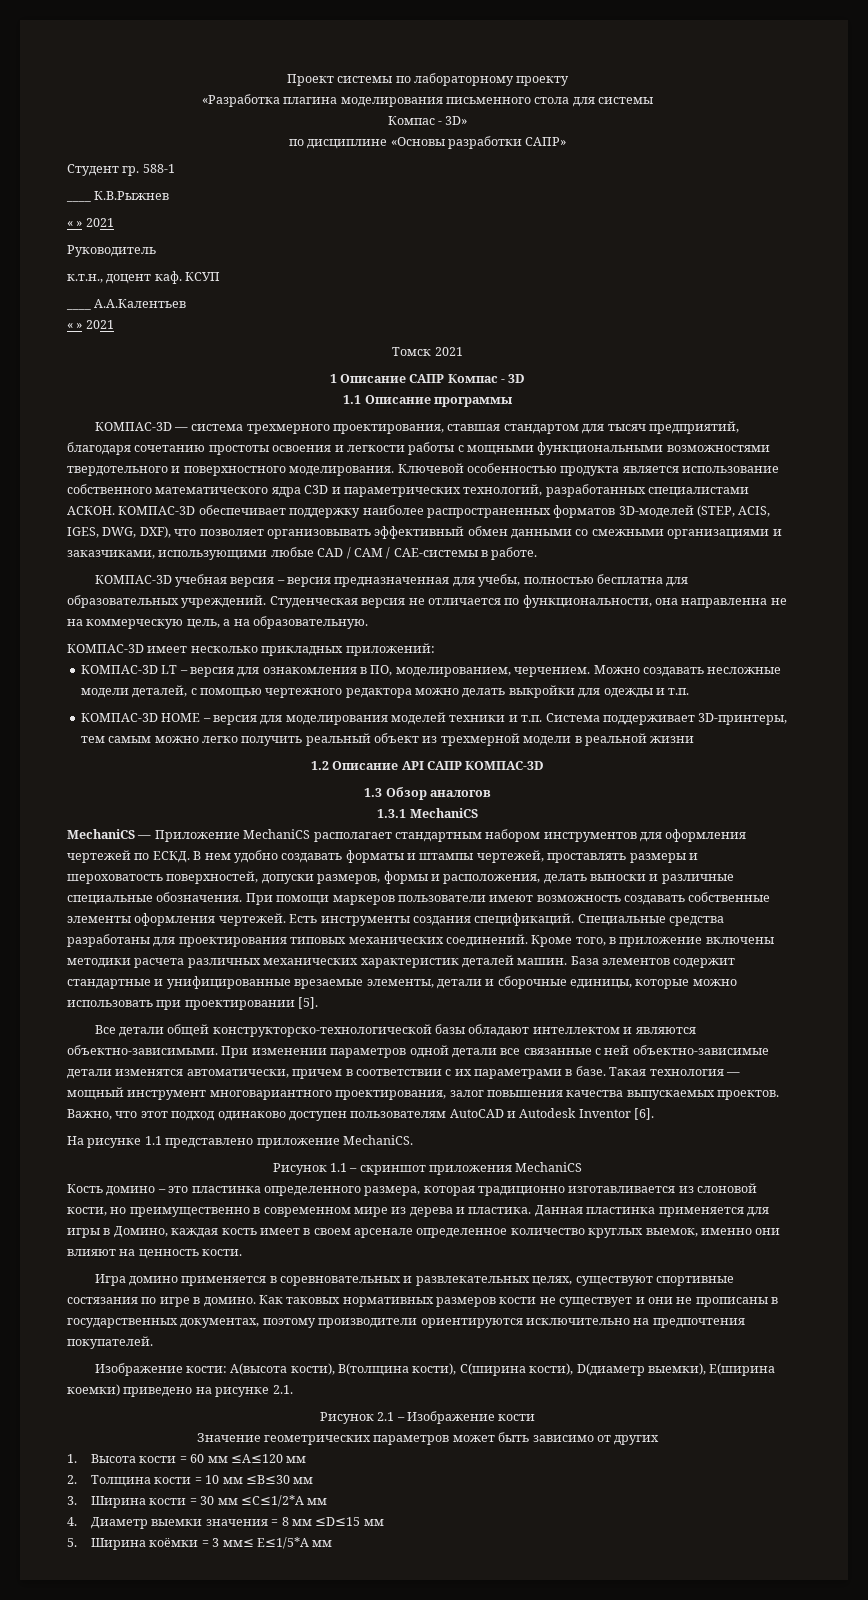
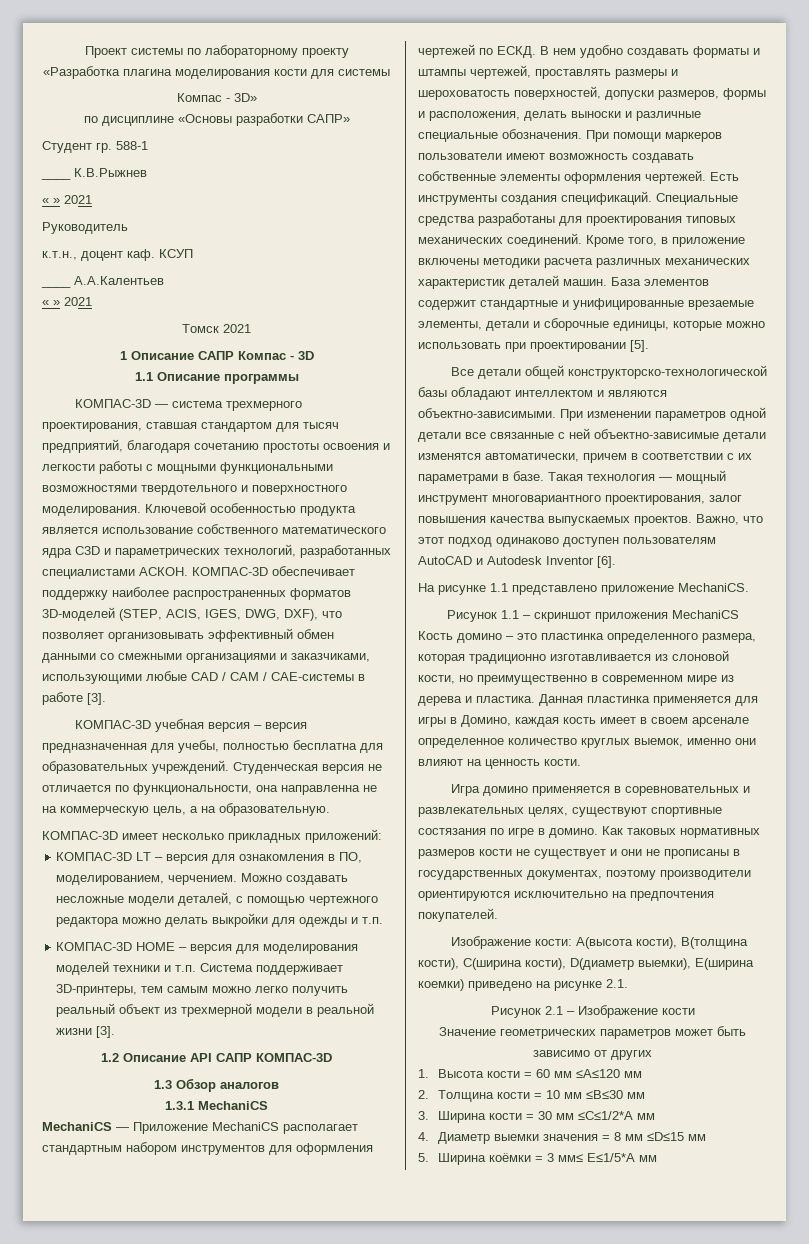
[446,97,570,104] письменного стола -> [274,69,307,76] кости
[491,547,538,560] работе. -> [42,692,106,705] работе [3].
(695, 739) none -> [96,1026,116,1038] [3].

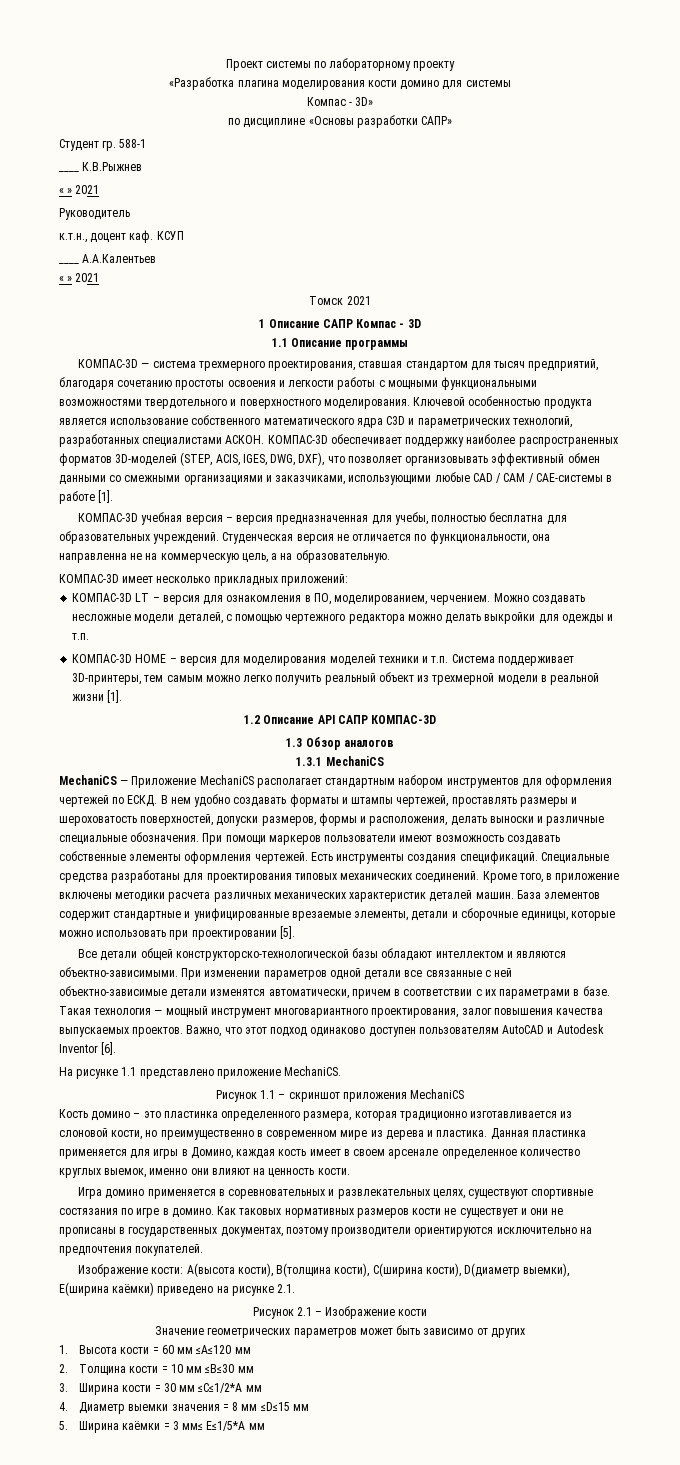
(307, 72) none -> [400,80,440,90] домино
[87,693,106,705] [3]. -> [98,490,114,503] [1].
[96,1026,116,1038] [3]. -> [107,690,123,703] [1].
[418,979,464,991] коемки) -> [112,1282,155,1296] каёмки)
[488,1153,531,1162] коёмки -> [122,1421,161,1430] каёмки

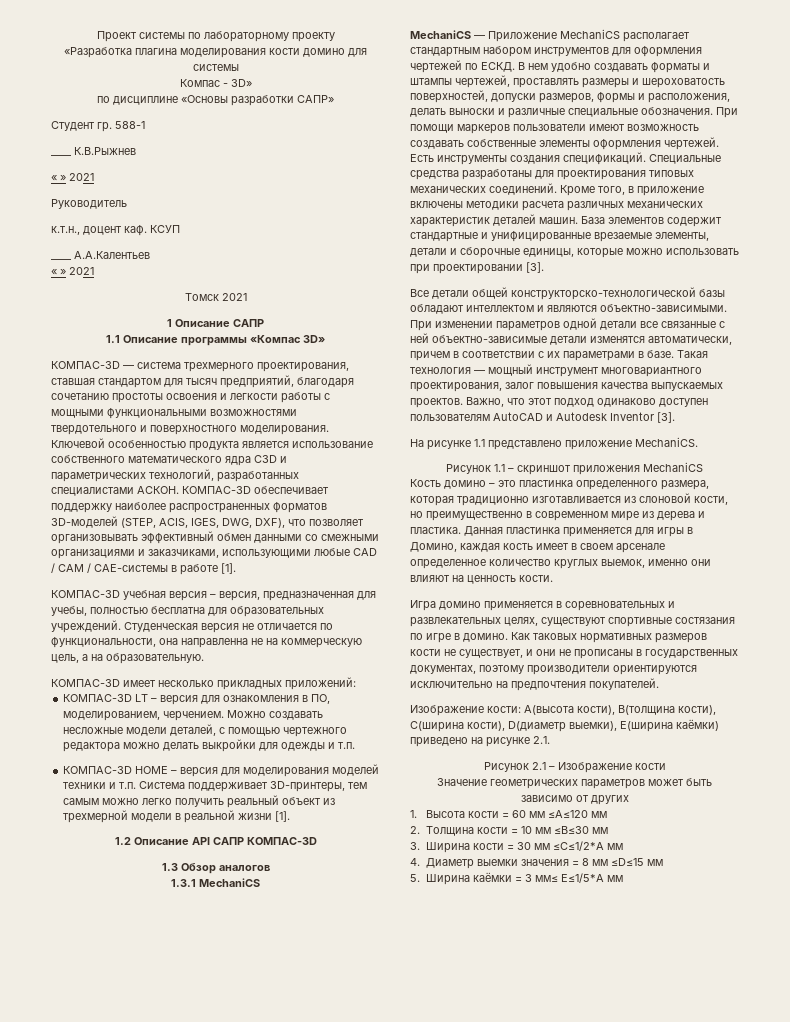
[356,319,421,328] Компас - 3D -> (264, 323) none
(409, 345) none -> [250,335,325,343] «Компас 3D»
[236,515,274,525] версия -> [219,591,260,601] версия,
[279,926,295,939] [5]. -> [526,262,544,273] [3].
[101,1042,117,1055] [6]. -> [657,412,675,423] [3].
[459,1208,518,1218] существует -> [459,649,523,658] существует,

